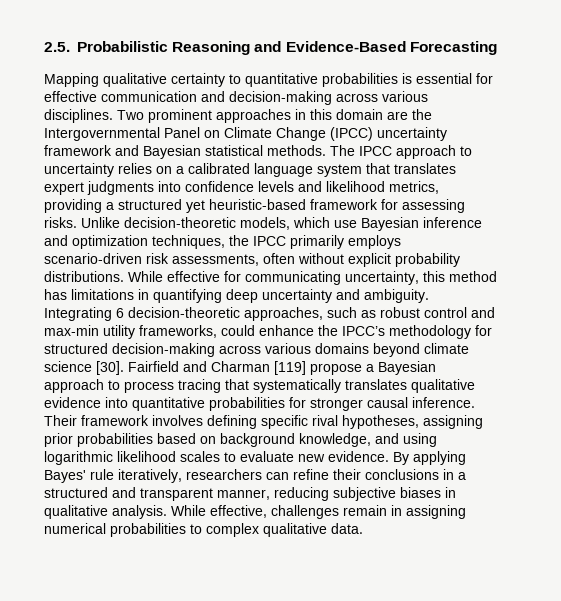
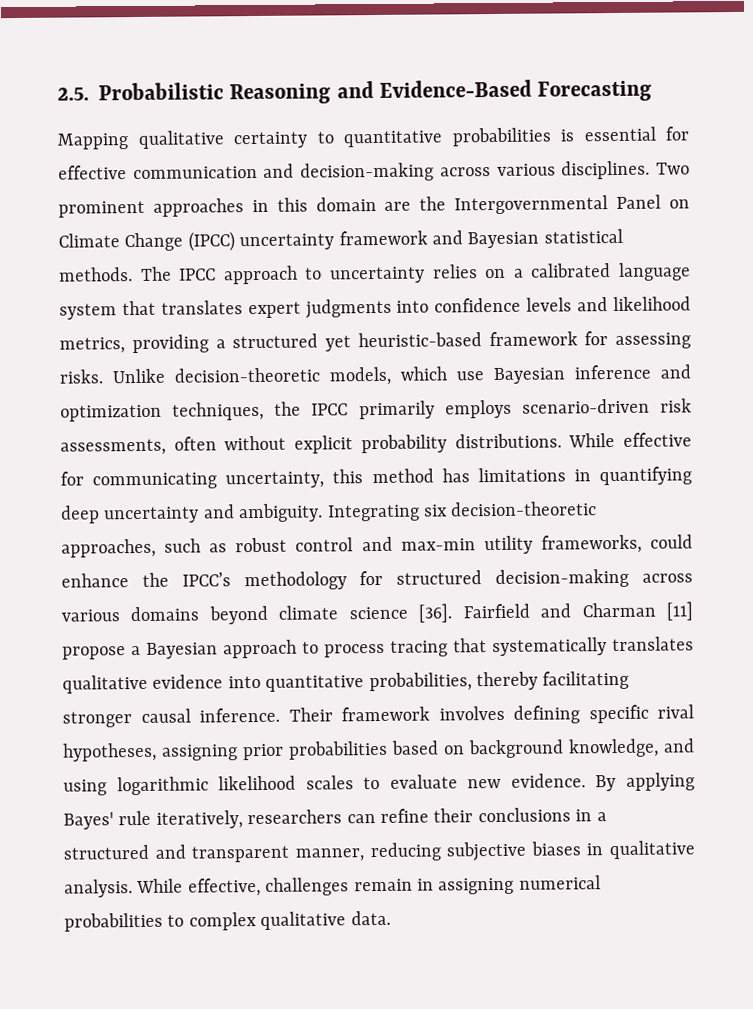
[116,308,124,318] 6 -> [424,504,448,517] six
[96,361,124,375] [30]. -> [418,603,453,623] [36].
[274,361,306,375] [119] -> [666,601,694,621] [11]
[209,397,306,411] probabilities for -> [368,670,630,692] probabilities, thereby facilitating

